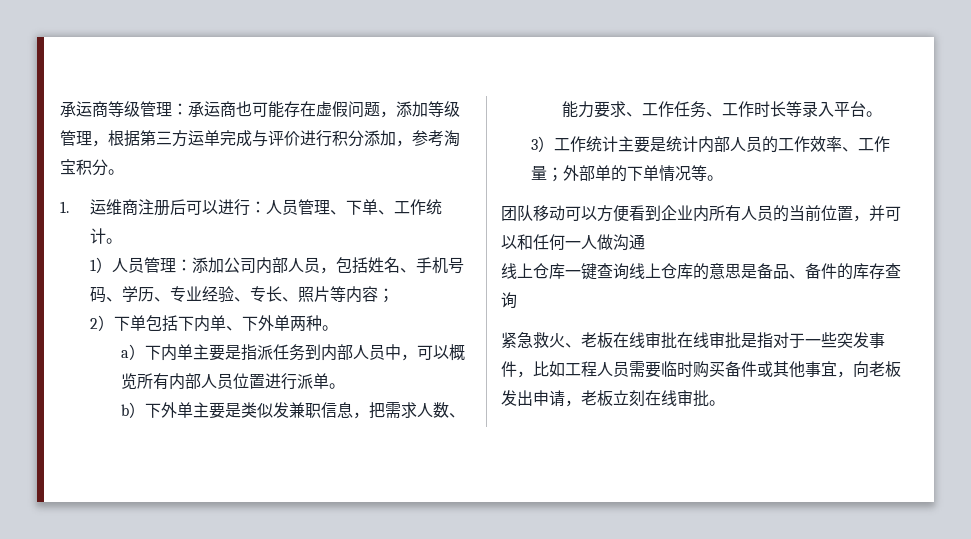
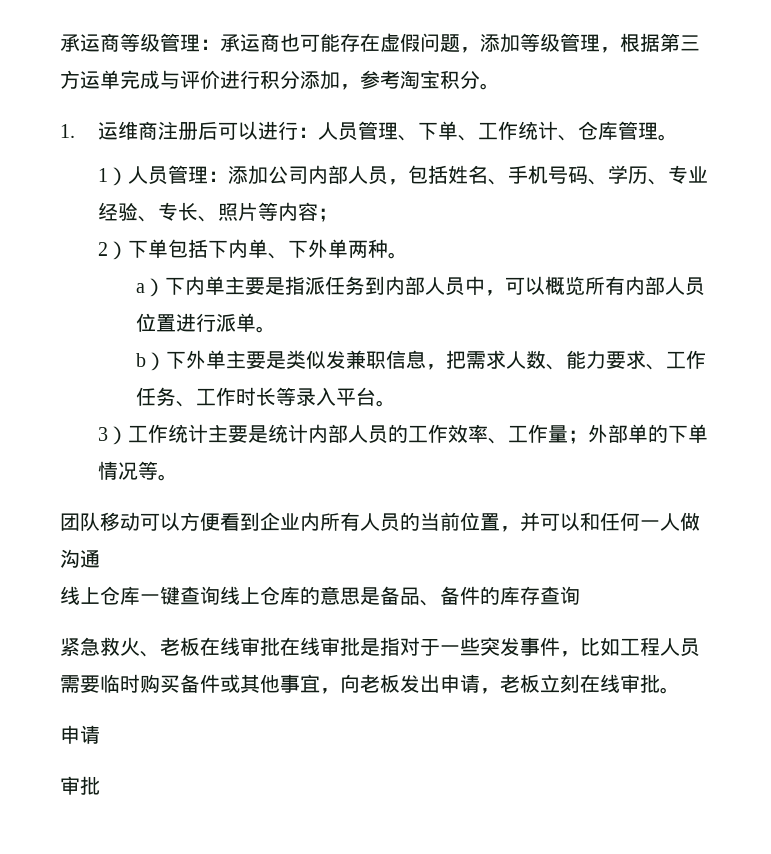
(107, 236) none -> [557,121,658,141] 、仓库管理
(725, 403) none -> [60,725,100,744] [60,776,100,795] // 申请 // 审批

